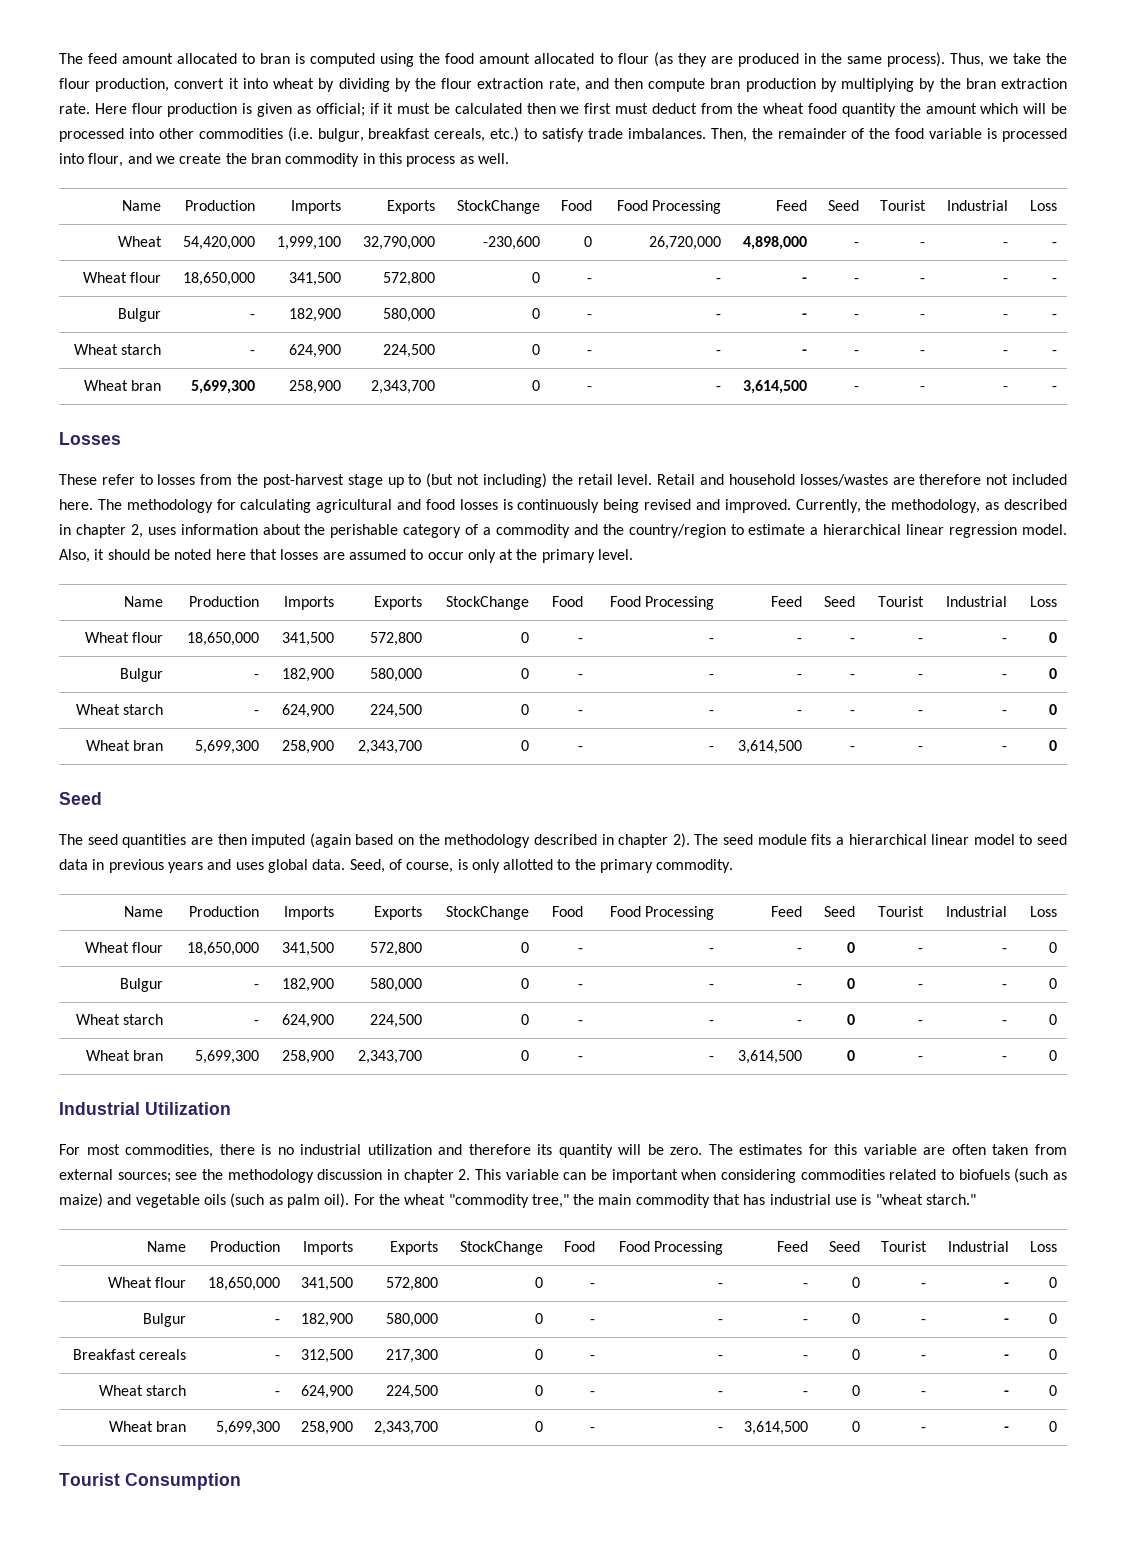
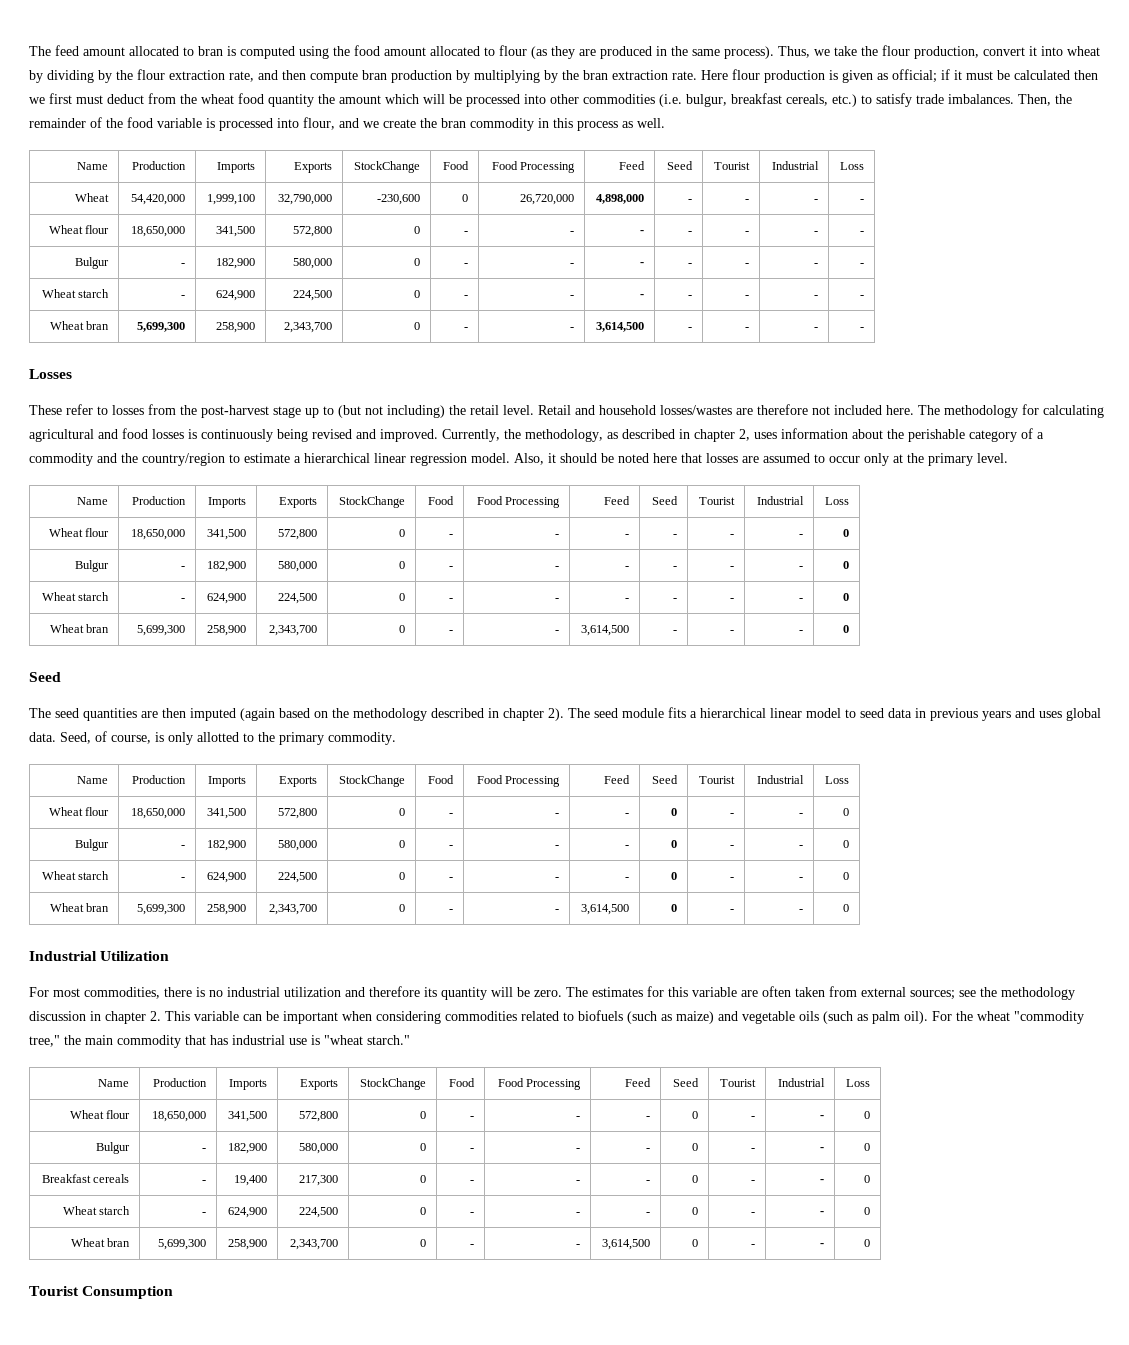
[301,1349,354,1363] 312,500 -> [234,1175,268,1186] 19,400

